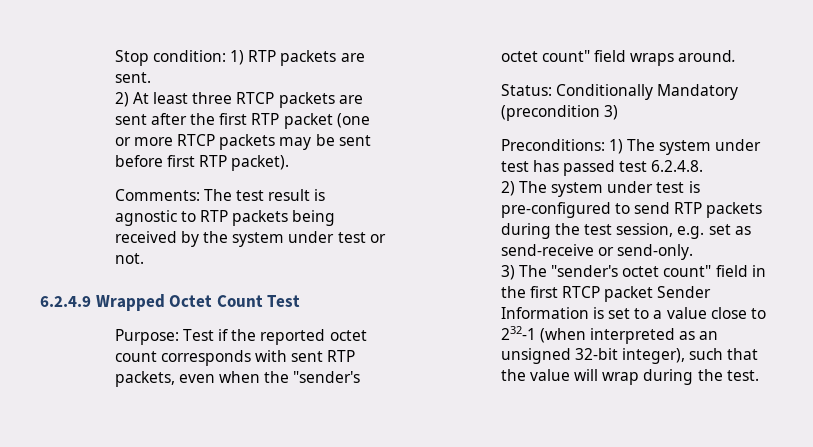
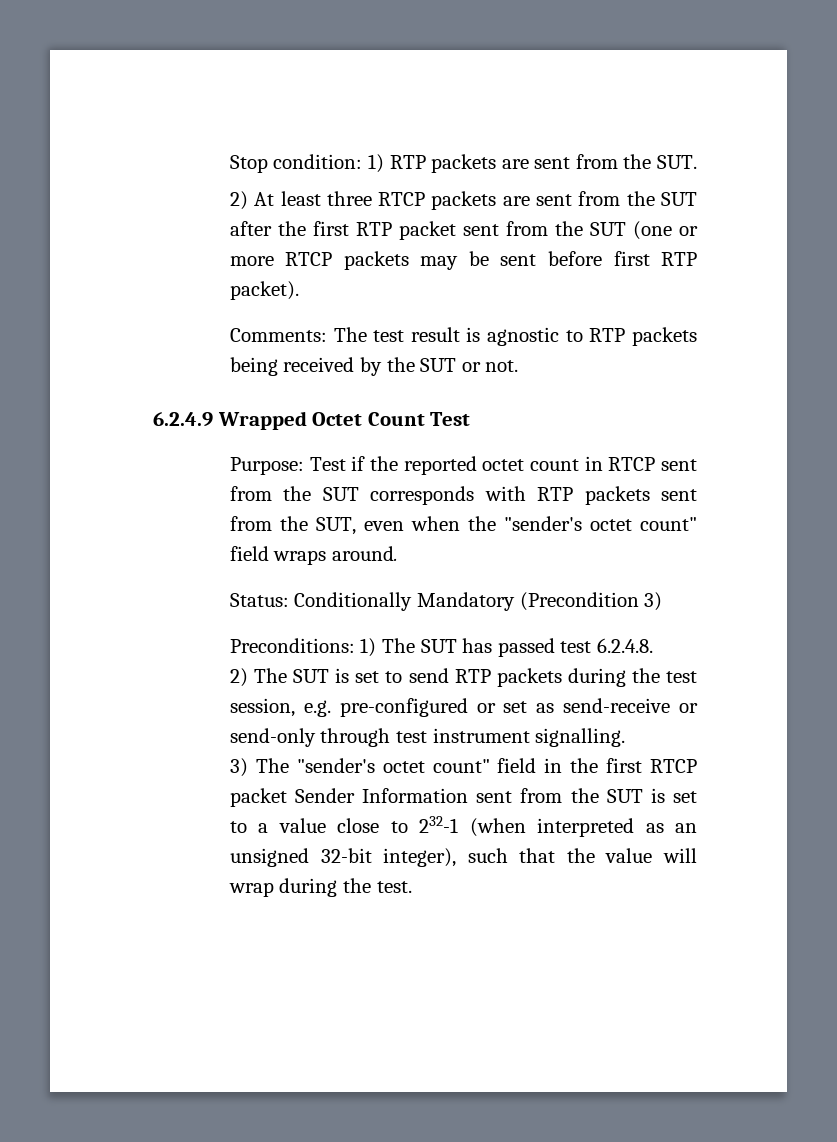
[114,72,151,83] sent. -> [534,154,697,169] sent from the SUT.
(147, 119) none -> [578,191,697,206] from the SUT
(333, 121) none -> [462,221,626,236] sent from the SUT
[232,231,366,247] system under test -> [420,358,457,372] SUT
[160,350,356,366] [114,371,175,387] corresponds with sent RTP packets, -> [584,456,697,471] [229,486,697,505] [229,516,356,535] in RTCP sent from the SUT corresponds with RTP packets sent from the SUT,
[500,105,600,121] (precondition -> [519,592,639,611] (Precondition
[659,139,762,155] [500,161,529,172] system under test -> [420,639,457,653] SUT
[551,181,700,197] [500,202,611,218] system under test is pre-configured -> [293,668,380,683] SUT is set
(705, 232) none -> [339,698,496,717] pre-configured or
[617,244,694,260] send-only. -> [229,728,626,747] send-only through test instrument signalling.
(589, 313) none -> [476,788,643,803] sent from the SUT

